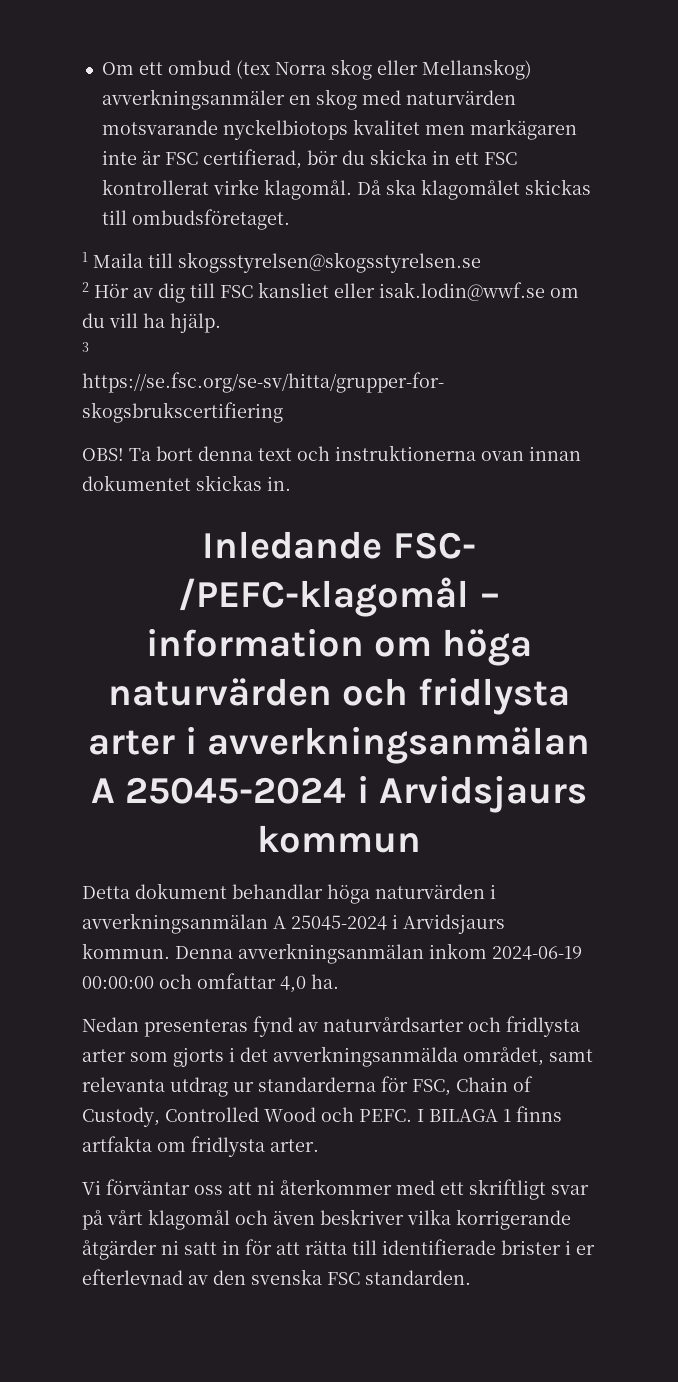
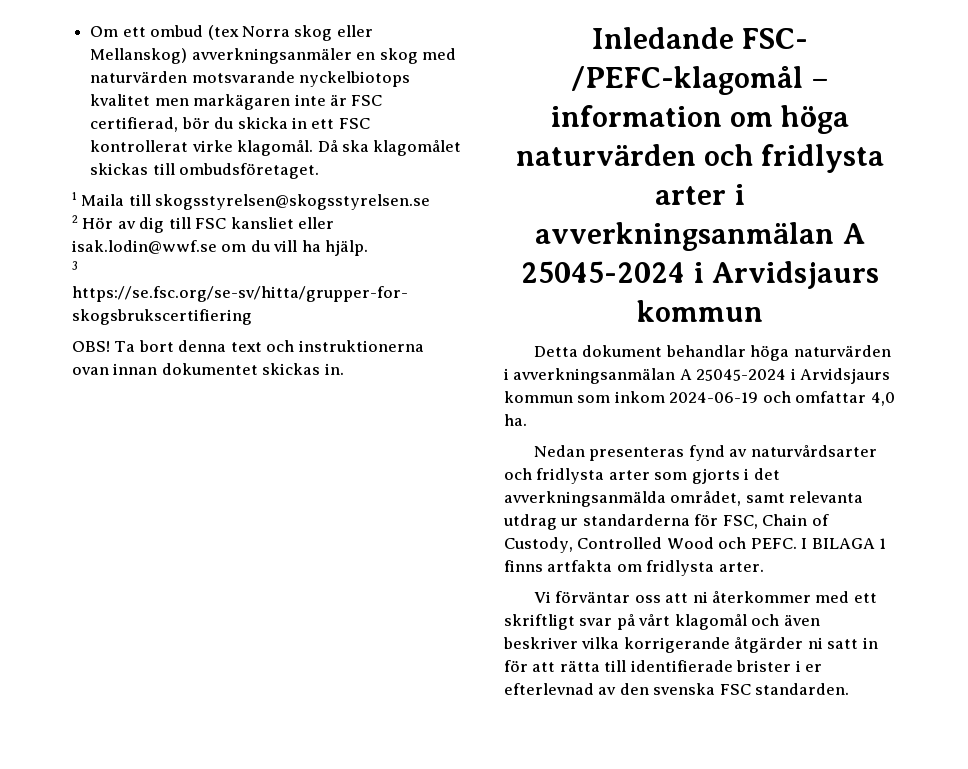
[82,943,424,964] kommun. Denna avverkningsanmälan -> [504,391,611,403] kommun som
[82,976,154,989] 00:00:00 -> (759, 397) none

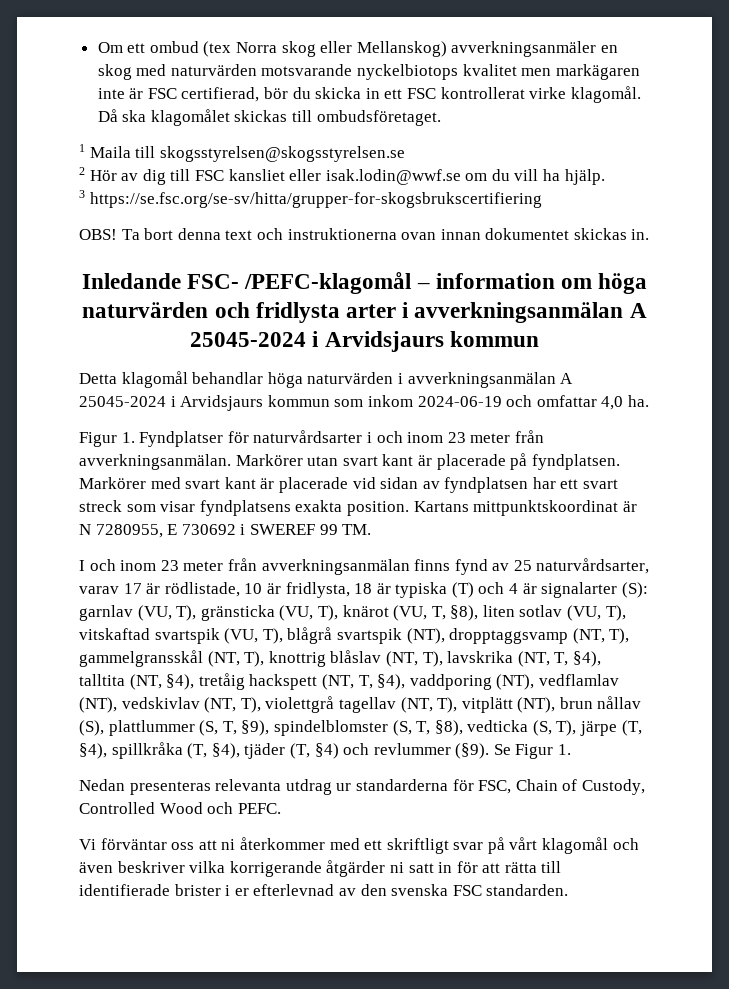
[582,345,663,357] dokument -> [121,371,188,388] klagomål
[533,445,877,461] [504,468,780,484] [504,491,785,507] Nedan presenteras fynd av naturvårdsarter och fridlysta arter som gjorts i det avverkningsanmälda området, samt -> [79,430,544,447] [79,453,620,470] [79,477,619,493] [79,500,637,516] [79,524,372,538] [79,558,650,575] [79,582,648,598] [79,605,626,621] [79,627,630,644] [79,650,601,667] [79,673,619,690] [79,696,642,713] [79,720,642,736] [79,742,572,759] [79,779,211,795] Figur 1. Fyndplatser för naturvårdsarter i och inom 23 meter från avverkningsanmälan. Markörer utan svart kant är placerade på fyndplatsen. Markörer med svart kant är placerade vid sidan av fyndplatsen har ett svart streck som visar fyndplatsens exakta position. Kartans mittpunktskoordinat är N 7280955, E 730692 i SWEREF 99 TM. // I och inom 23 meter från avverkningsanmälan finns fynd av 25 naturvårdsarter, varav 17 är rödlistade, 10 är fridlysta, 18 är typiska (T) och 4 är signalarter (S): garnlav (VU, T), gränsticka (VU, T), knärot (VU, T, §8), liten sotlav (VU, T), vitskaftad svartspik (VU, T), blågrå svartspik (NT), dropptaggsvamp (NT, T), gammelgransskål (NT, T), knottrig blåslav (NT, T), lavskrika (NT, T, §4), talltita (NT, §4), tretåig hackspett (NT, T, §4), vaddporing (NT), vedflamlav (NT), vedskivlav (NT, T), violettgrå tagellav (NT, T), vitplätt (NT), brun nållav (S), plattlummer (S, T, §9), spindelblomster (S, T, §8), vedticka (S, T), järpe (T, §4), spillkråka (T, §4), tjäder (T, §4) och revlummer (§9). Se Figur 1. // Nedan presenteras
[801,538,887,549] [504,560,764,576] I BILAGA 1 finns artfakta om fridlysta arter. -> (281, 808) none

